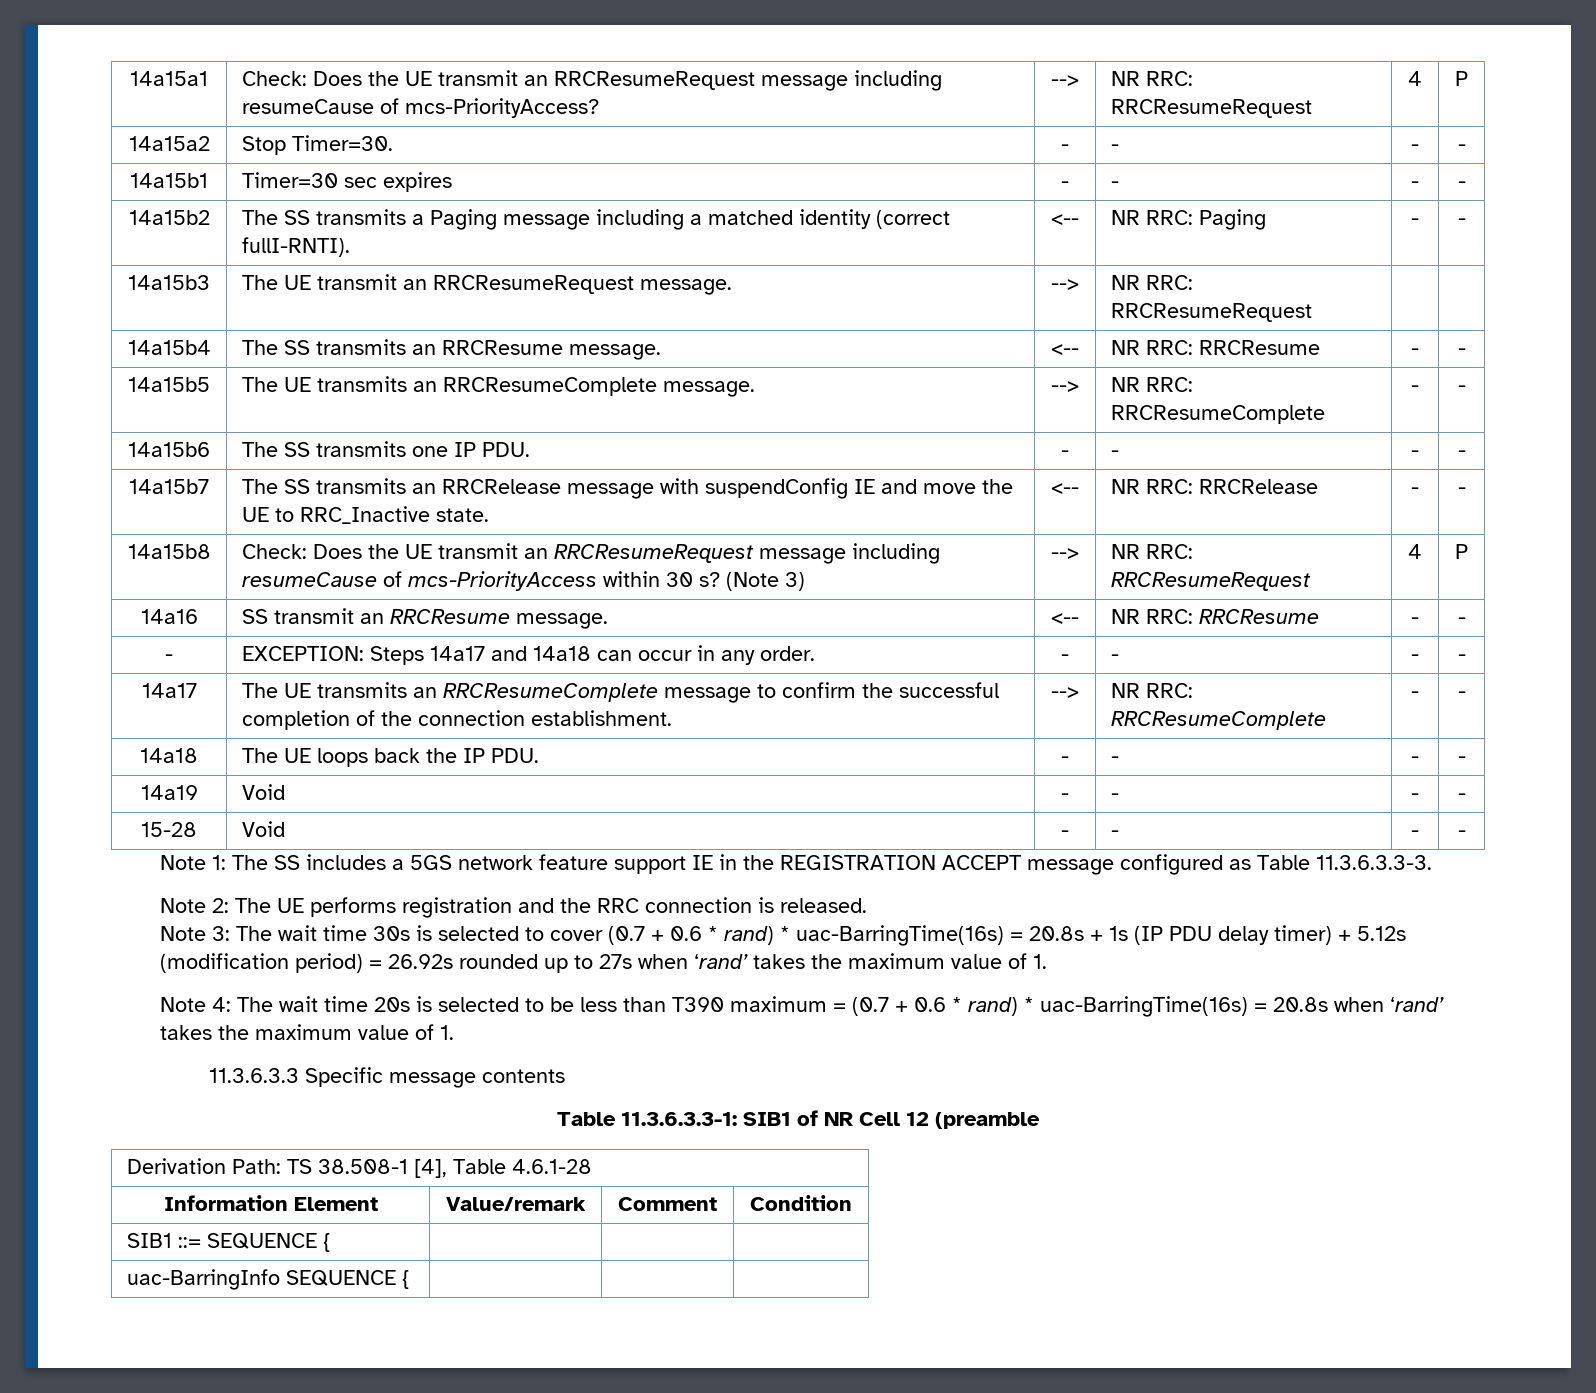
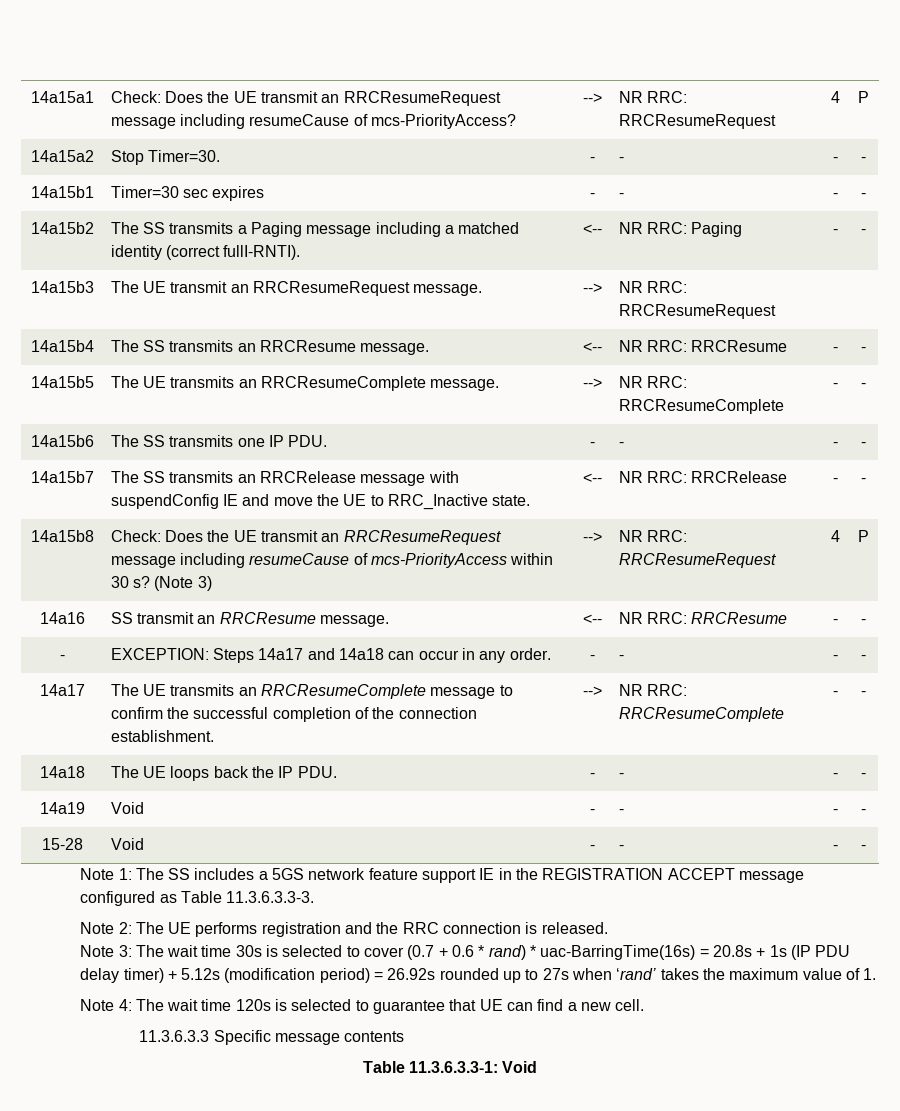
[373,996,1444,1017] [159,1024,454,1040] 20s is selected to be less than T390 maximum = (0.7 + 0.6 * rand) * uac-BarringTime(16s) = 20.8s when ‘rand’ takes the maximum value of 1. -> [235,999,645,1014] 120s is selected to guarantee that UE can find a new cell.
[743,1110,1040,1129] [126,1158,592,1178] [163,1195,378,1211] [446,1197,586,1211] [618,1197,717,1211] [750,1195,852,1211] [126,1233,330,1252] [126,1269,409,1290] SIB1 of NR Cell 12 (preamble // Derivation Path: TS 38.508-1 [4], Table 4.6.1-28 // Information Element | Value/remark | Comment | Condition // SIB1 ::= SEQUENCE { | | | // uac-BarringInfo SEQUENCE { | | | -> [502,1061,538,1073] Void

